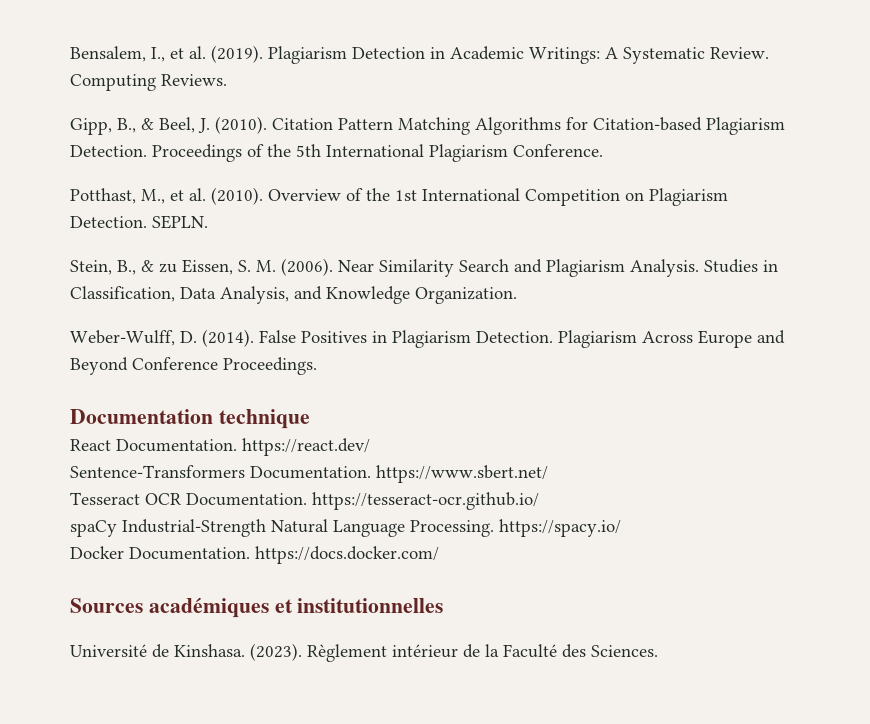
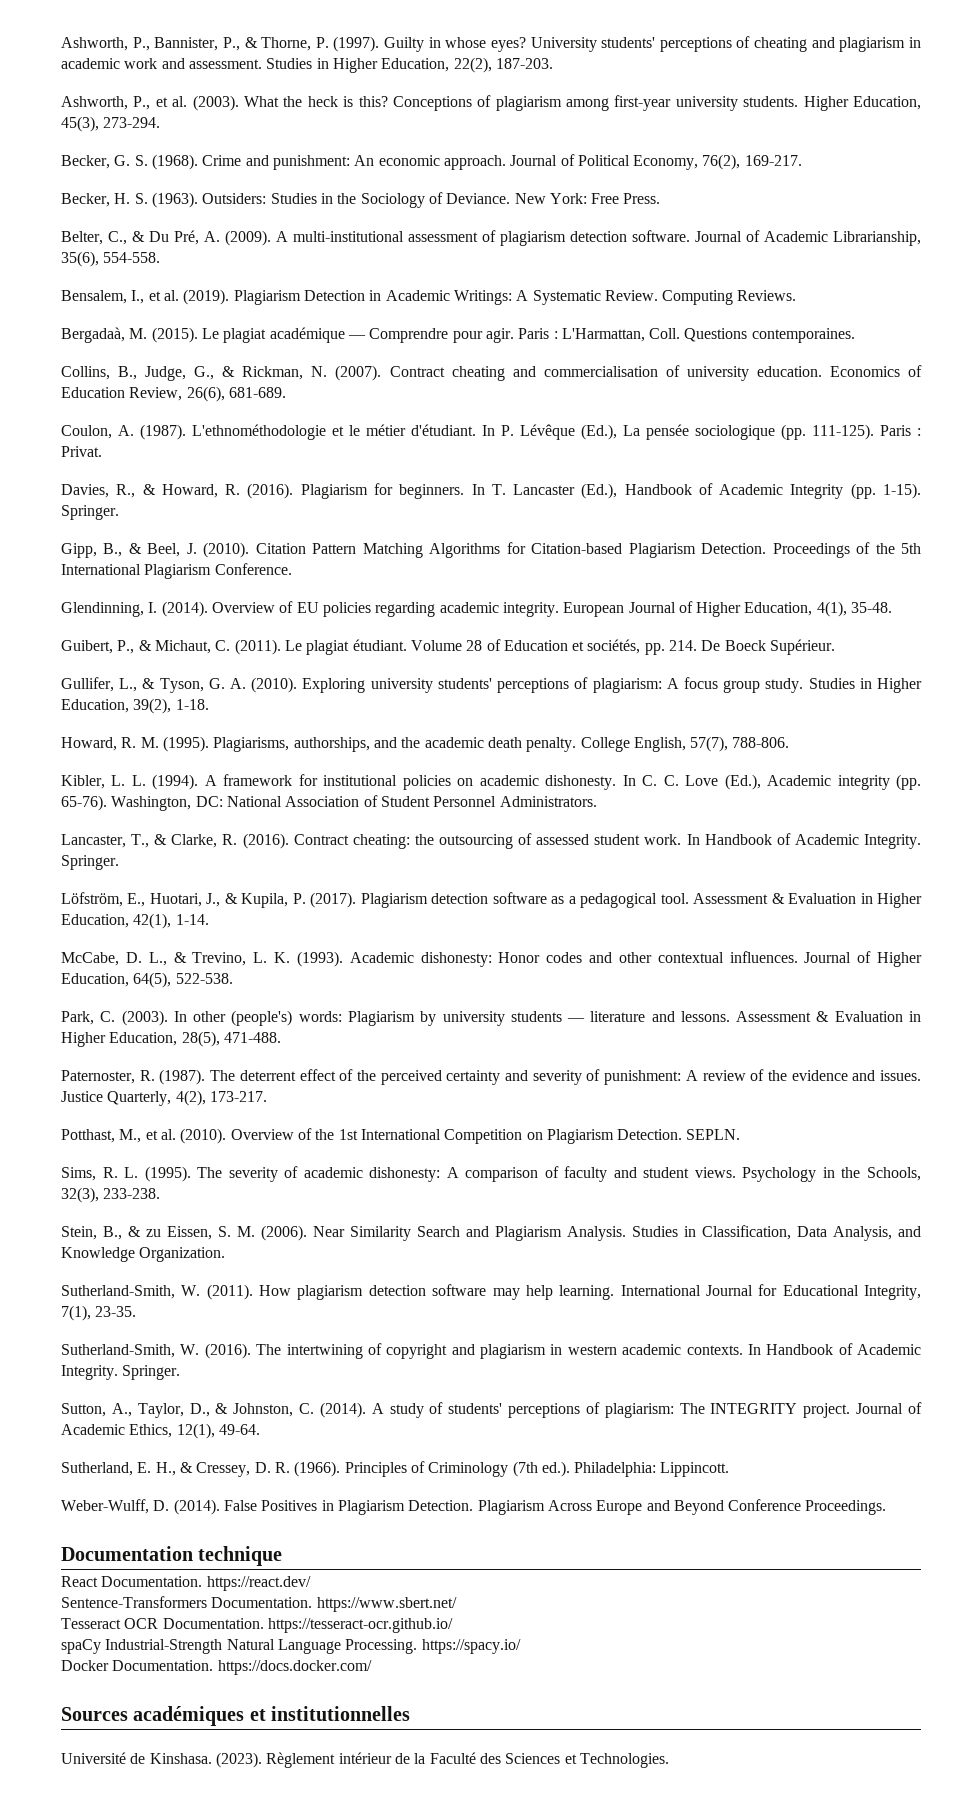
(70, 54) none -> [61,36,922,52] [61,57,553,73] [61,95,922,111] [61,116,161,132] [61,154,802,170] [61,192,661,208] [61,230,921,246] [61,251,161,267] Ashworth, P., Bannister, P., & Thorne, P. (1997). Guilty in whose eyes? University students' perceptions of cheating and plagiarism in academic work and assessment. Studies in Higher Education, 22(2), 187-203. // Ashworth, P., et al. (2003). What the heck is this? Conceptions of plagiarism among first-year university students. Higher Education, 45(3), 273-294. // Becker, G. S. (1968). Crime and punishment: An economic approach. Journal of Political Economy, 76(2), 169-217. // Becker, H. S. (1963). Outsiders: Studies in the Sociology of Deviance. New York: Free Press. // Belter, C., & Du Pré, A. (2009). A multi-institutional assessment of plagiarism detection software. Journal of Academic Librarianship, 35(6), 554-558. //
(227, 80) none -> [61,327,855,343] [61,365,922,381] [61,386,286,402] [61,424,921,440] [61,446,102,457] [61,483,922,499] [61,505,119,520] // Bergadaà, M. (2015). Le plagiat académique — Comprendre pour agir. Paris : L'Harmattan, Coll. Questions contemporaines. // Collins, B., Judge, G., & Rickman, N. (2007). Contract cheating and commercialisation of university education. Economics of Education Review, 26(6), 681-689. // Coulon, A. (1987). L'ethnométhodologie et le métier d'étudiant. In P. Lévêque (Ed.), La pensée sociologique (pp. 111-125). Paris : Privat. // Davies, R., & Howard, R. (2016). Plagiarism for beginners. In T. Lancaster (Ed.), Handbook of Academic Integrity (pp. 1-15). Springer.
(603, 150) none -> [61,601,893,617] [61,639,836,655] [61,677,923,693] [61,698,209,714] [61,736,790,752] [61,774,922,790] [61,795,597,811] [61,833,921,849] [61,855,119,870] [61,892,923,908] [61,913,209,929] [61,951,923,967] [61,972,233,988] [61,1010,922,1026] [61,1031,281,1047] [61,1069,922,1085] [61,1090,267,1106] // Glendinning, I. (2014). Overview of EU policies regarding academic integrity. European Journal of Higher Education, 4(1), 35-48. // Guibert, P., & Michaut, C. (2011). Le plagiat étudiant. Volume 28 of Education et sociétés, pp. 214. De Boeck Supérieur. // Gullifer, L., & Tyson, G. A. (2010). Exploring university students' perceptions of plagiarism: A focus group study. Studies in Higher Education, 39(2), 1-18. // Howard, R. M. (1995). Plagiarisms, authorships, and the academic death penalty. College English, 57(7), 788-806. // Kibler, L. L. (1994). A framework for institutional policies on academic dishonesty. In C. C. Love (Ed.), Academic integrity (pp. 65-76). Washington, DC: National Association of Student Personnel Administrators. // Lancaster, T., & Clarke, R. (2016). Contract cheating: the outsourcing of assessed student work. In Handbook of Academic Integrity. Springer. // Löfström, E., Huotari, J., & Kupila, P. (2017). Plagiarism detection software as a pedagogical tool. Assessment & Evaluation in Higher Education, 42(1), 1-14. // McCabe, D. L., & Trevino, L. K. (1993). Academic dishonesty: Honor codes and other contextual influences. Journal of Higher Education, 64(5), 522-538. // Park, C. (2003). In other (people's) words: Plagiarism by university students — literature and lessons. Assessment & Evaluation in Higher Education, 28(5), 471-488. // Paternoster, R. (1987). The deterrent effect of the perceived certainty and severity of punishment: A review of the evidence and issues. Justice Quarterly, 4(2), 173-217.
(208, 222) none -> [61,1166,921,1182] [61,1187,161,1203] // Sims, R. L. (1995). The severity of academic dishonesty: A comparison of faculty and student views. Psychology in the Schools, 32(3), 233-238.
(517, 295) none -> [61,1284,921,1300] [61,1305,137,1321] [61,1343,921,1359] [61,1365,181,1380] [61,1402,923,1418] [61,1423,260,1439] [61,1461,730,1477] // Sutherland-Smith, W. (2011). How plagiarism detection software may help learning. International Journal for Educational Integrity, 7(1), 23-35. // Sutherland-Smith, W. (2016). The intertwining of copyright and plagiarism in western academic contexts. In Handbook of Academic Integrity. Springer. // Sutton, A., Taylor, D., & Johnston, C. (2014). A study of students' perceptions of plagiarism: The INTEGRITY project. Journal of Academic Ethics, 12(1), 49-64. // Sutherland, E. H., & Cressey, D. R. (1966). Principles of Criminology (7th ed.). Philadelphia: Lippincott.
[591,645,658,657] Sciences. -> [505,1753,669,1768] Sciences et Technologies.

